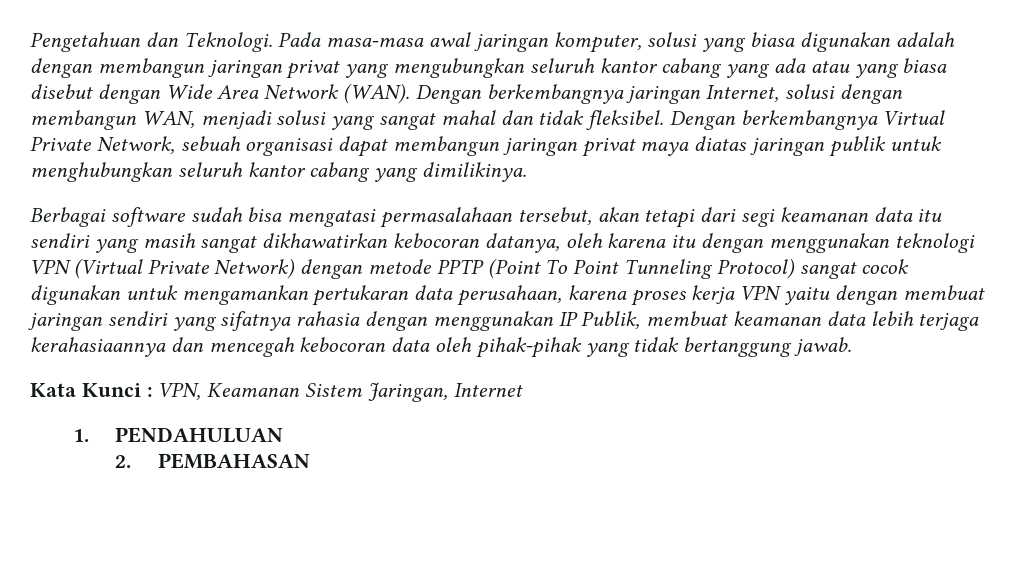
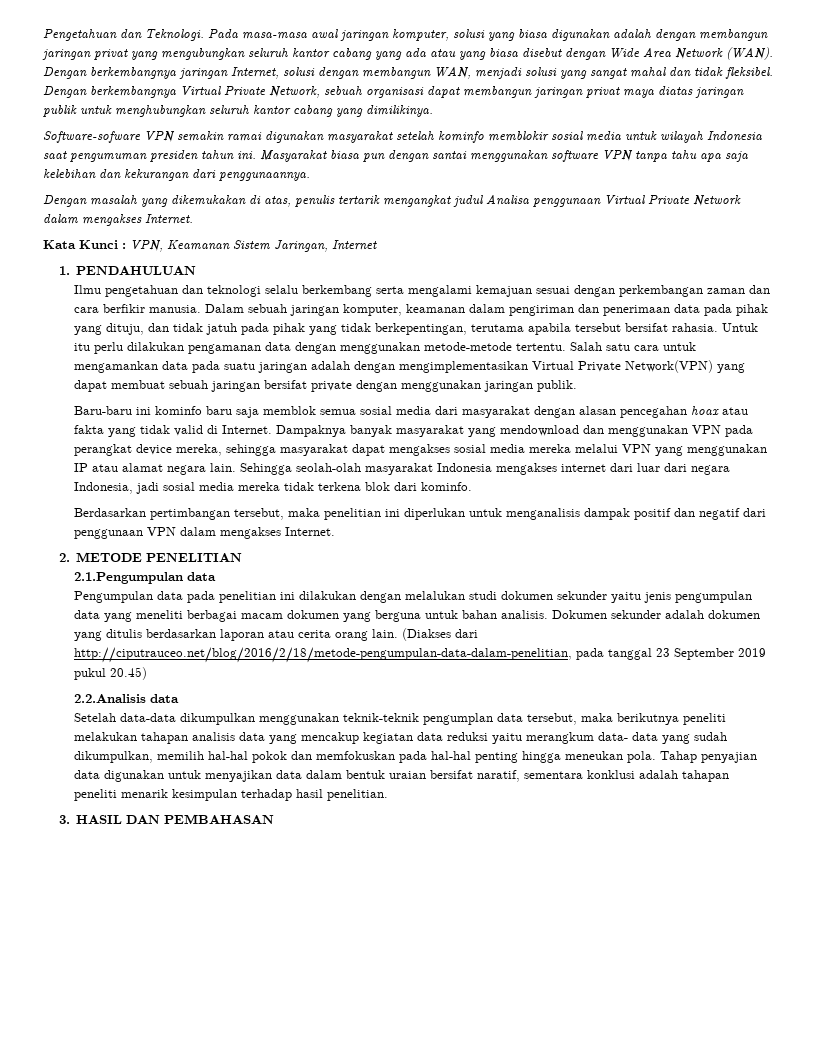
[30,207,943,228] [30,233,975,253] [30,258,910,279] [30,285,985,306] [28,311,980,331] [30,337,853,358] Berbagai software sudah bisa mengatasi permasalahaan tersebut, akan tetapi dari segi keamanan data itu sendiri yang masih sangat dikhawatirkan kebocoran datanya, oleh karena itu dengan menggunakan teknologi VPN (Virtual Private Network) dengan metode PPTP (Point To Point Tunneling Protocol) sangat cocok digunakan untuk mengamankan pertukaran data perusahaan, karena proses kerja VPN yaitu dengan membuat jaringan sendiri yang sifatnya rahasia dengan menggunakan IP Publik, membuat keamanan data lebih terjaga kerahasiaannya dan mencegah kebocoran data oleh pihak-pihak yang tidak bertanggung jawab. -> [43,131,762,143] [43,150,748,162] [43,169,310,181] [43,194,741,207] [43,214,193,226] Software-sofware VPN semakin ramai digunakan masyarakat setelah kominfo memblokir sosial media untuk wilayah Indonesia saat pengumuman presiden tahun ini. Masyarakat biasa pun dengan santai menggunakan software VPN tanpa tahu apa saja kelebihan dan kekurangan dari penggunaannya. // Dengan masalah yang dikemukakan di atas, penulis tertarik mengangkat judul Analisa penggunaan Virtual Private Network dalam mengakses Internet.
[114,455,131,468] 2. -> [74,285,771,297] [74,304,769,316] [74,323,759,335] [74,342,697,354] [74,360,746,373] [74,380,578,392] [74,406,749,418] [74,425,754,437] [74,444,768,456] [74,463,731,475] [74,482,473,494] [74,508,767,520] [74,527,336,539] [58,552,243,562] [74,572,217,584] [74,591,753,603] [74,610,761,622] [74,628,479,641] [74,647,767,663] [74,667,148,680] [74,694,180,703] [74,713,727,725] [74,732,728,744] [74,751,758,763] [74,770,730,782] [74,789,389,801] [58,815,161,824] Ilmu pengetahuan dan teknologi selalu berkembang serta mengalami kemajuan sesuai dengan perkembangan zaman dan cara berfikir manusia. Dalam sebuah jaringan komputer, keamanan dalam pengiriman dan penerimaan data pada pihak yang dituju, dan tidak jatuh pada pihak yang tidak berkepentingan, terutama apabila tersebut bersifat rahasia. Untuk itu perlu dilakukan pengamanan data dengan menggunakan metode-metode tertentu. Salah satu cara untuk mengamankan data pada suatu jaringan adalah dengan mengimplementasikan Virtual Private Network(VPN) yang dapat membuat sebuah jaringan bersifat private dengan menggunakan jaringan publik. // Baru-baru ini kominfo baru saja memblok semua sosial media dari masyarakat dengan alasan pencegahan hoax atau fakta yang tidak valid di Internet. Dampaknya banyak masyarakat yang mendownload dan menggunakan VPN pada perangkat device mereka, sehingga masyarakat dapat mengakses sosial media mereka melalui VPN yang menggunakan IP atau alamat negara lain. Sehingga seolah-olah masyarakat Indonesia mengakses internet dari luar dari negara Indonesia, jadi sosial media mereka tidak terkena blok dari kominfo. // Berdasarkan pertimbangan tersebut, maka penelitian ini diperlukan untuk menganalisis dampak positif dan negatif dari penggunaan VPN dalam mengakses Internet. // 2. METODE PENELITIAN // 2.1.Pengumpulan data // Pengumpulan data pada penelitian ini dilakukan dengan melalukan studi dokumen sekunder yaitu jenis pengumpulan data yang meneliti berbagai macam dokumen yang berguna untuk bahan analisis. Dokumen sekunder adalah dokumen yang ditulis berdasarkan laporan atau cerita orang lain. (Diakses dari http://ciputrauceo.net/blog/2016/2/18/metode-pengumpulan-data-dalam-penelitian, pada tanggal 23 September 2019 pukul 20.45) // 2.2.Analisis data // Setelah data-data dikumpulkan menggunakan teknik-teknik pengumplan data tersebut, maka berikutnya peneliti melakukan tahapan analisis data yang mencakup kegiatan data reduksi yaitu merangkum data- data yang sudah dikumpulkan, memilih hal-hal pokok dan memfokuskan pada hal-hal penting hingga meneukan pola. Tahap penyajian data digunakan untuk menyajikan data dalam bentuk uraian bersifat naratif, sementara konklusi adalah tahapan peneliti menarik kesimpulan terhadap hasil penelitian. // 3. HASIL DAN

